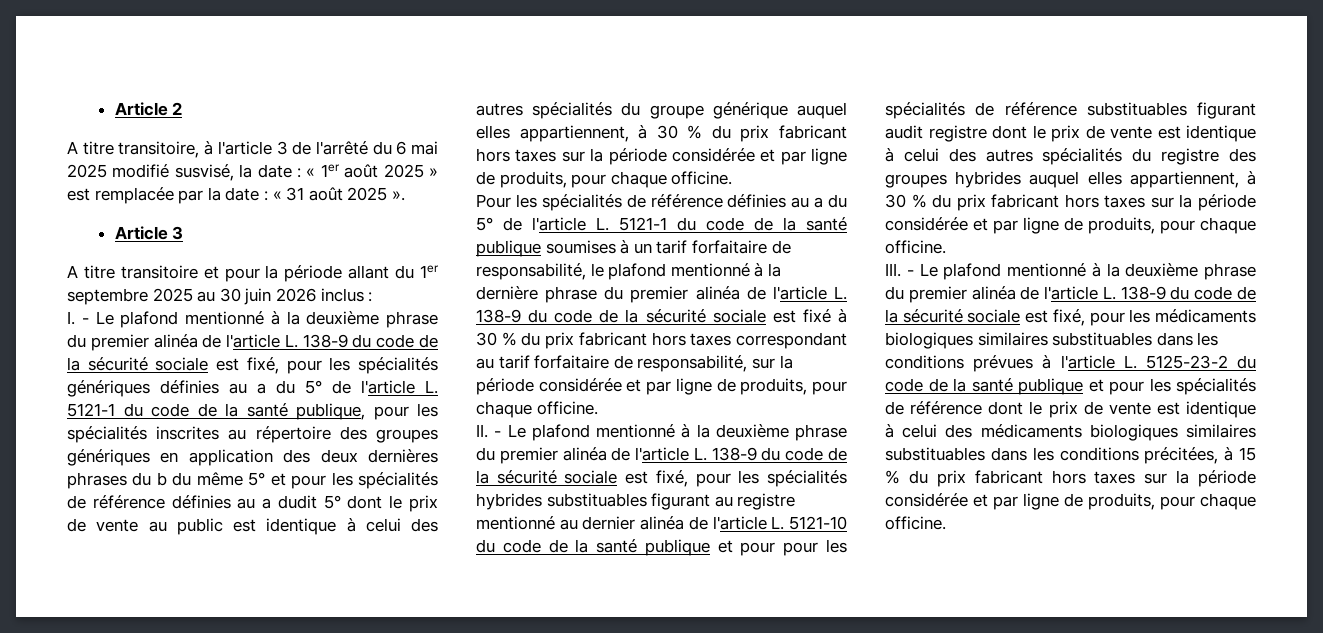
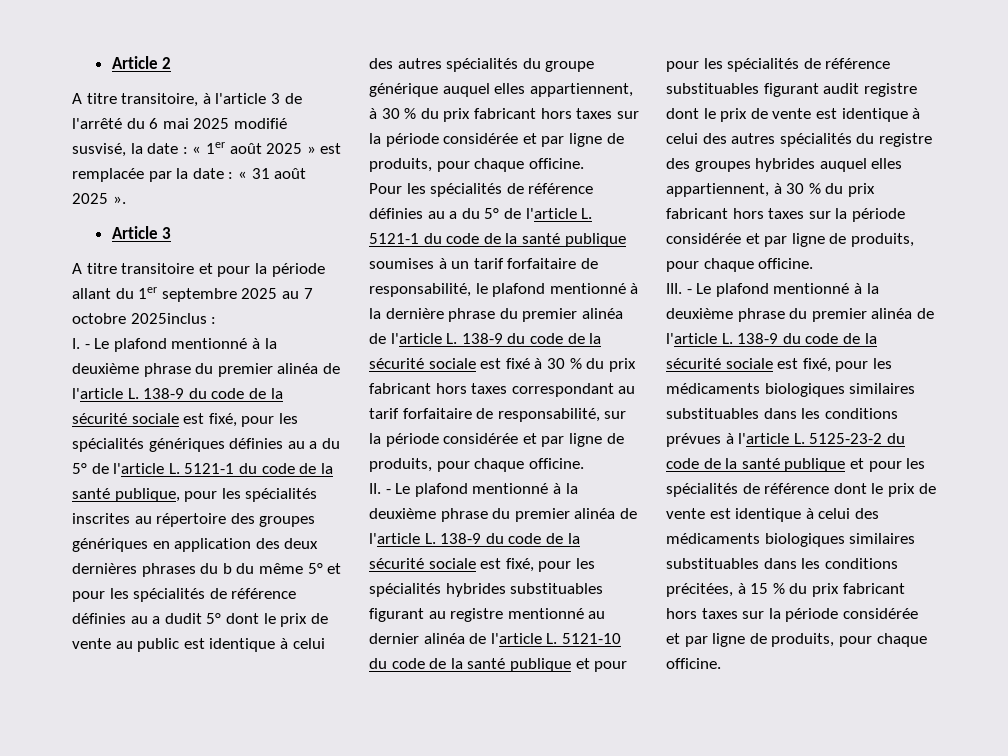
[219,288,364,305] 30 juin 2026 inclus -> [303,288,313,299] [72,313,207,324] 7 octobre 2025inclus

